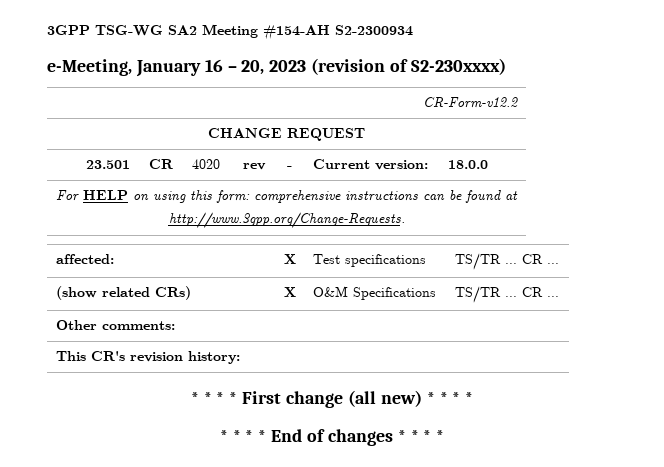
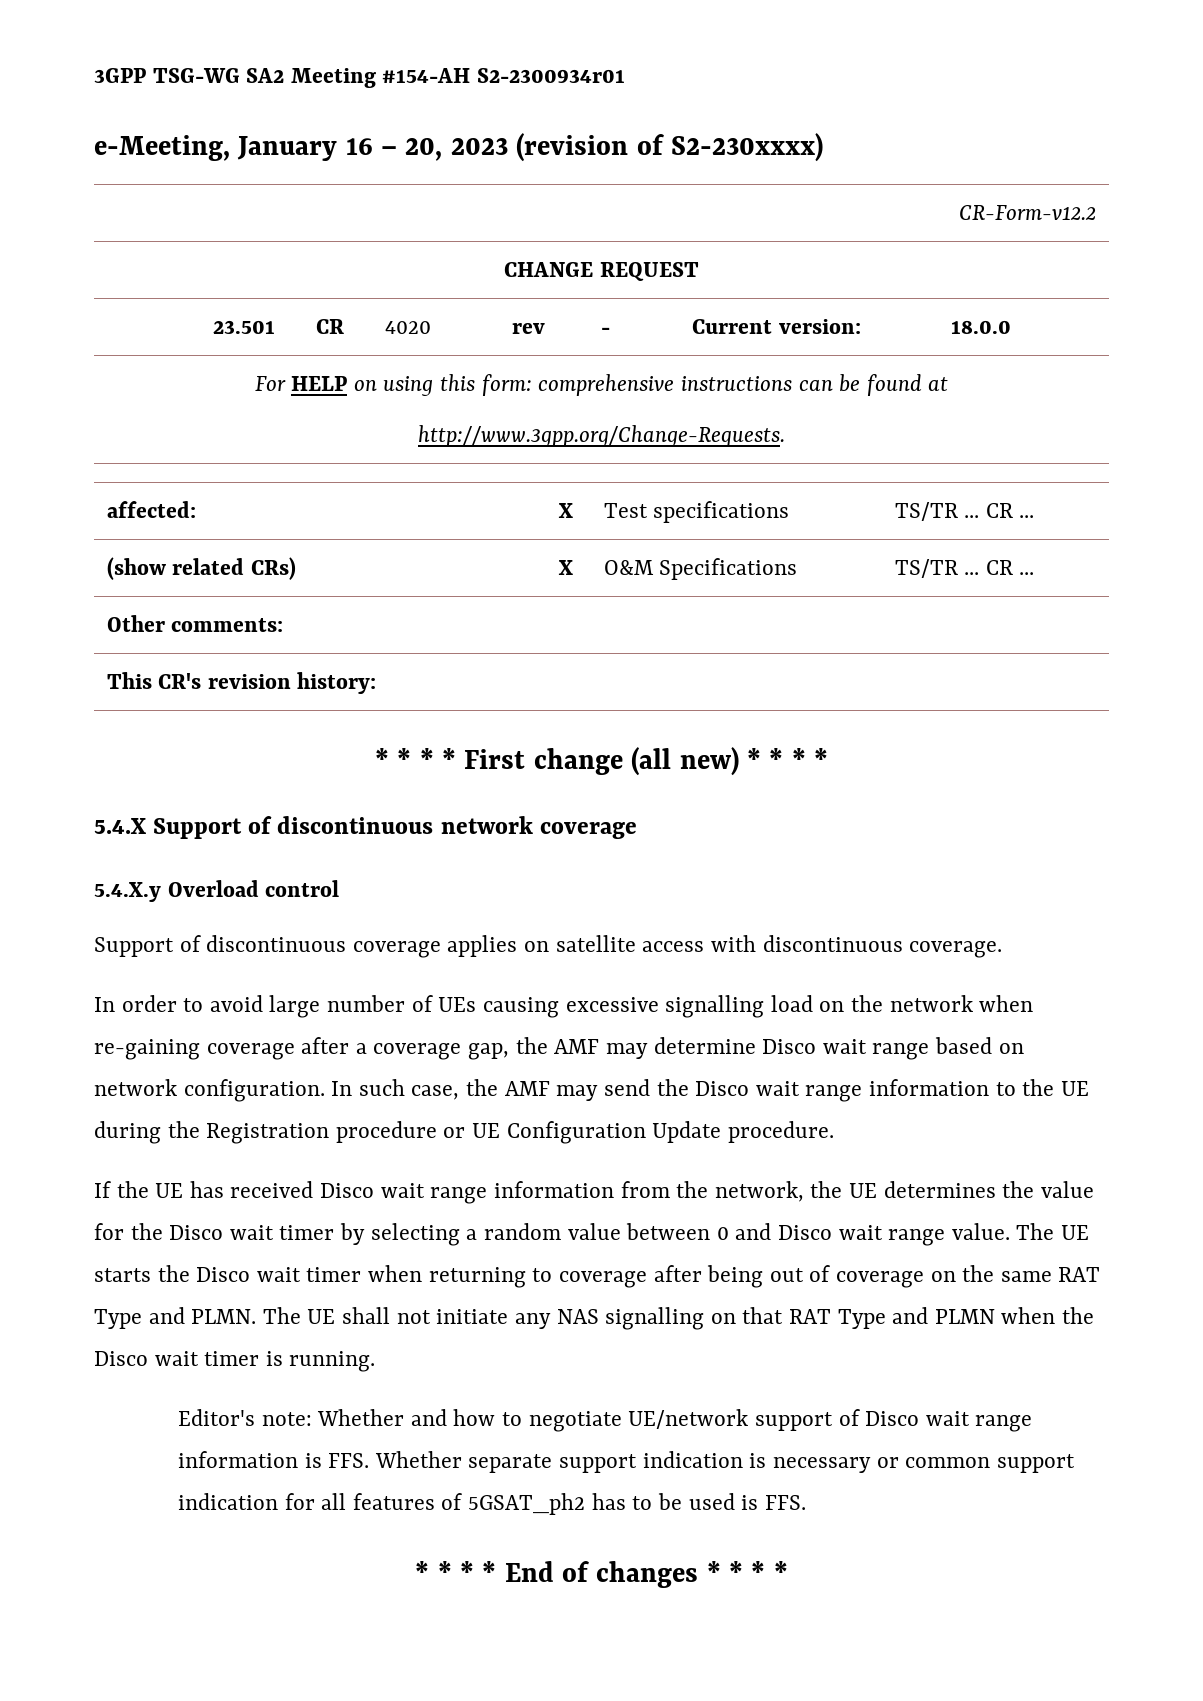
[335,25,413,36] S2-2300934 -> [477,68,626,83] S2-2300934r01
(474, 398) none -> [94,816,637,839] [94,880,340,902] [94,935,1003,958] [94,995,1034,1018] [94,1037,1024,1060] [94,1079,1089,1102] [94,1121,834,1144] [94,1181,1094,1204] [94,1223,1090,1246] [94,1265,1101,1288] [94,1307,1095,1330] [94,1351,376,1372] [178,1409,1033,1432] [178,1451,1075,1473] [178,1493,806,1515] // 5.4.X Support of discontinuous network coverage // 5.4.X.y Overload control // Support of discontinuous coverage applies on satellite access with discontinuous coverage. // In order to avoid large number of UEs causing excessive signalling load on the network when re-gaining coverage after a coverage gap, the AMF may determine Disco wait range based on network configuration. In such case, the AMF may send the Disco wait range information to the UE during the Registration procedure or UE Configuration Update procedure. // If the UE has received Disco wait range information from the network, the UE determines the value for the Disco wait timer by selecting a random value between 0 and Disco wait range value. The UE starts the Disco wait timer when returning to coverage after being out of coverage on the same RAT Type and PLMN. The UE shall not initiate any NAS signalling on that RAT Type and PLMN when the Disco wait timer is running. // Editor's note: Whether and how to negotiate UE/network support of Disco wait range information is FFS. Whether separate support indication is necessary or common support indication for all features of 5GSAT_ph2 has to be used is FFS.

